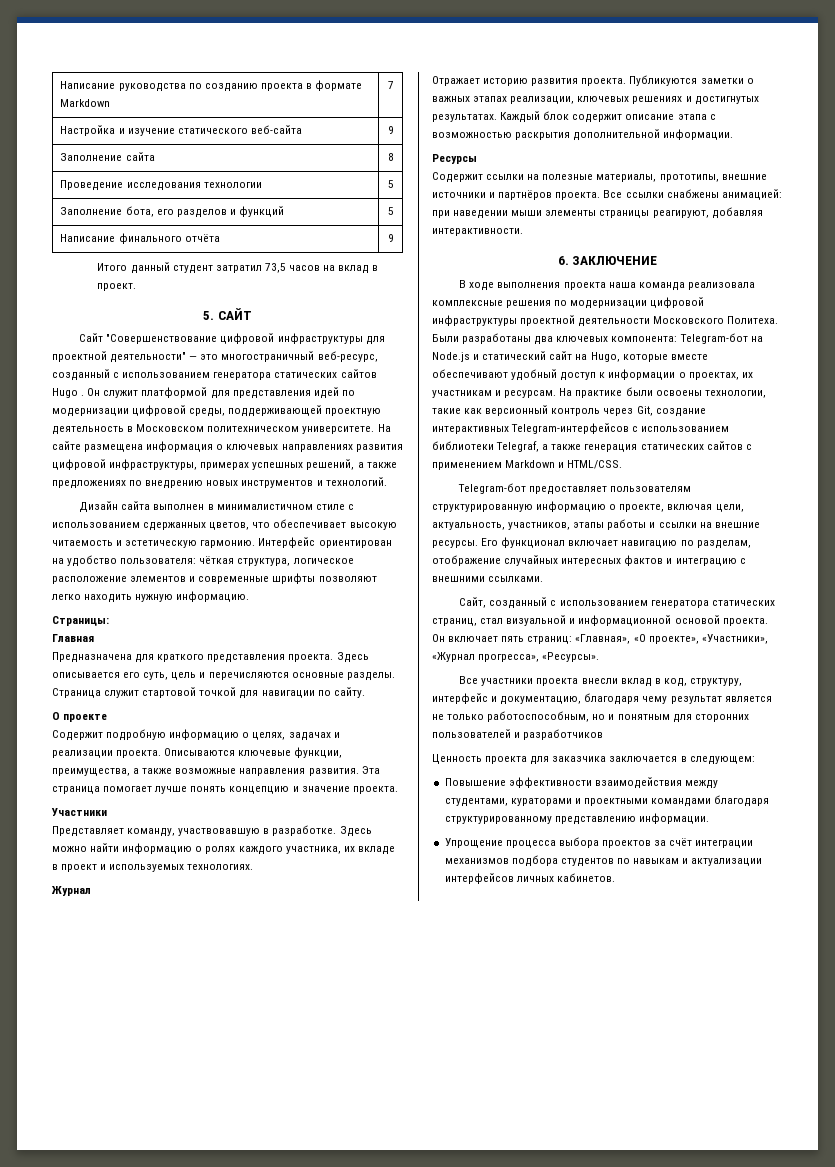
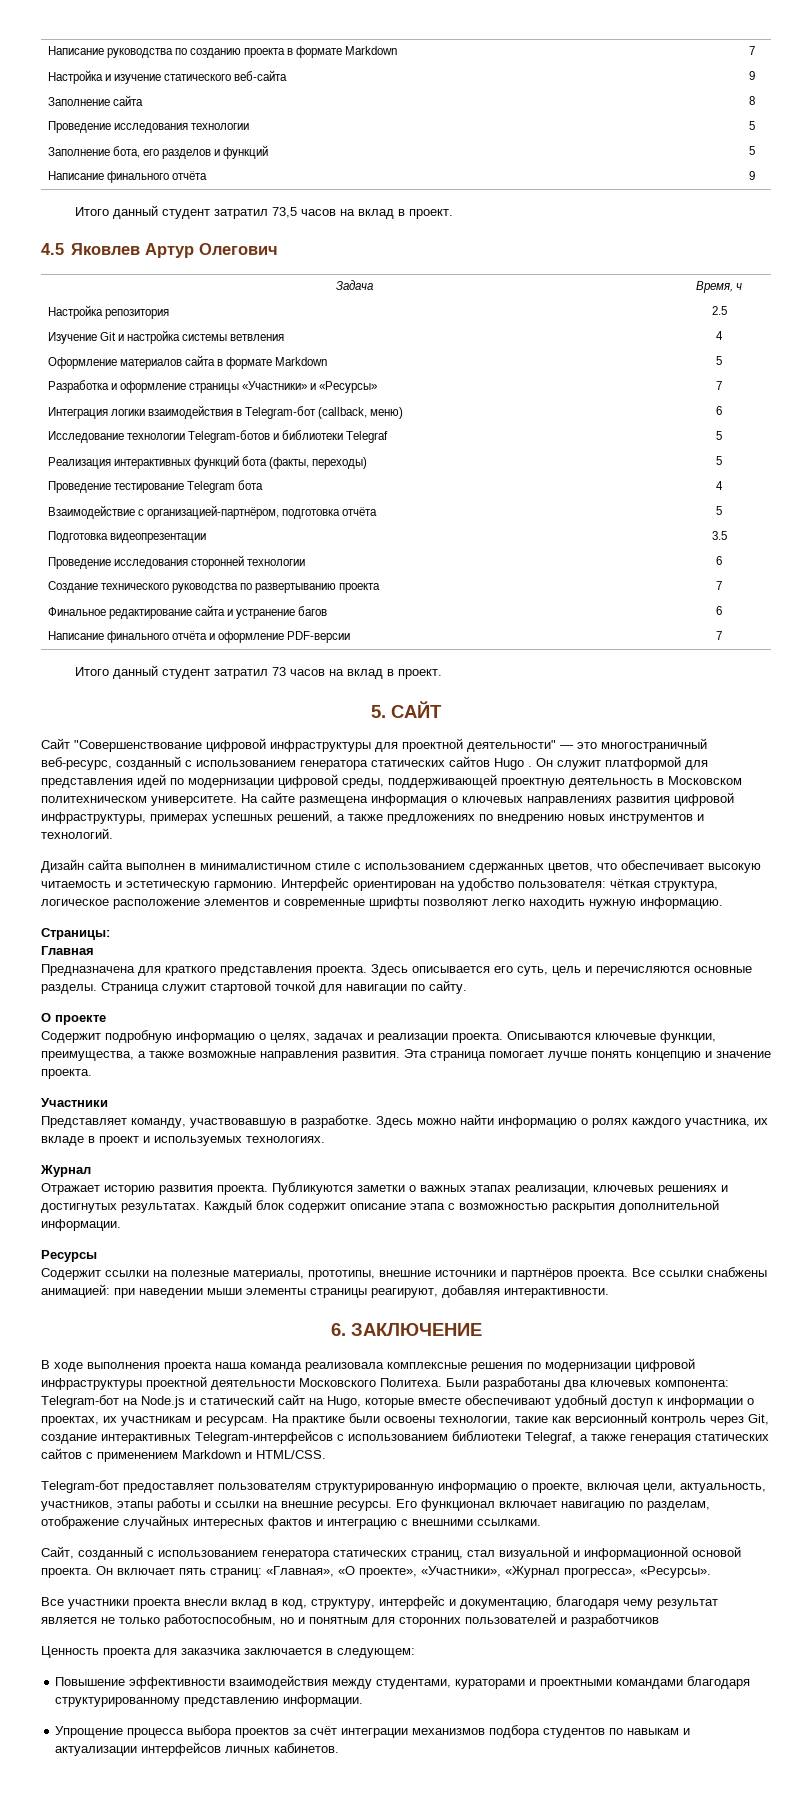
(137, 287) none -> [41,243,278,258] [336,280,373,290] [695,281,743,293] [47,305,169,319] [711,306,727,315] [47,330,285,344] [716,331,723,340] [47,355,328,369] [716,356,722,365] [47,380,378,393] [716,381,722,390] [47,405,404,419] [716,406,722,415] [47,430,389,443] [716,431,722,440] [47,455,368,469] [716,456,722,465] [47,480,263,493] [716,481,723,490] [47,505,378,519] [716,506,722,515] [47,531,206,543] [711,531,727,540] [47,555,305,569] [716,556,722,565] [47,581,381,593] [716,581,722,590] [47,605,328,619] [716,606,722,615] [47,631,351,643] [716,631,722,640] [74,665,442,679] // 4.5 Яковлев Артур Олегович // Задача | Время, ч // Настройка репозитория | 2.5 // Изучение Git и настройка системы ветвления | 4 // Оформление материалов сайта в формате Markdown | 5 // Разработка и оформление страницы «Участники» и «Ресурсы» | 7 // Интеграция логики взаимодействия в Telegram-бот (callback, меню) | 6 // Исследование технологии Telegram-ботов и библиотеки Telegraf | 5 // Реализация интерактивных функций бота (факты, переходы) | 5 // Проведение тестирование Telegram бота | 4 // Взаимодействие с организацией-партнёром, подготовка отчёта | 5 // Подготовка видеопрезентации | 3.5 // Проведение исследования сторонней технологии | 6 // Создание технического руководства по развертыванию проекта | 7 // Финальное редактирование сайта и устранение багов | 6 // Написание финального отчёта и оформление PDF-версии | 7 // Итого данный студент затратил 73 часов на вклад в проект.

